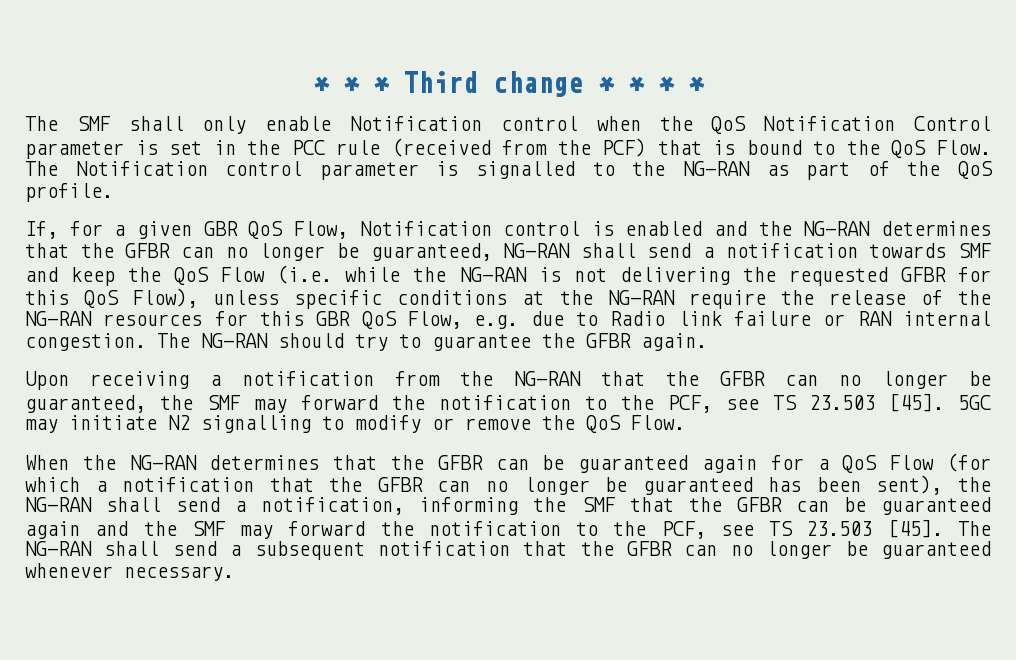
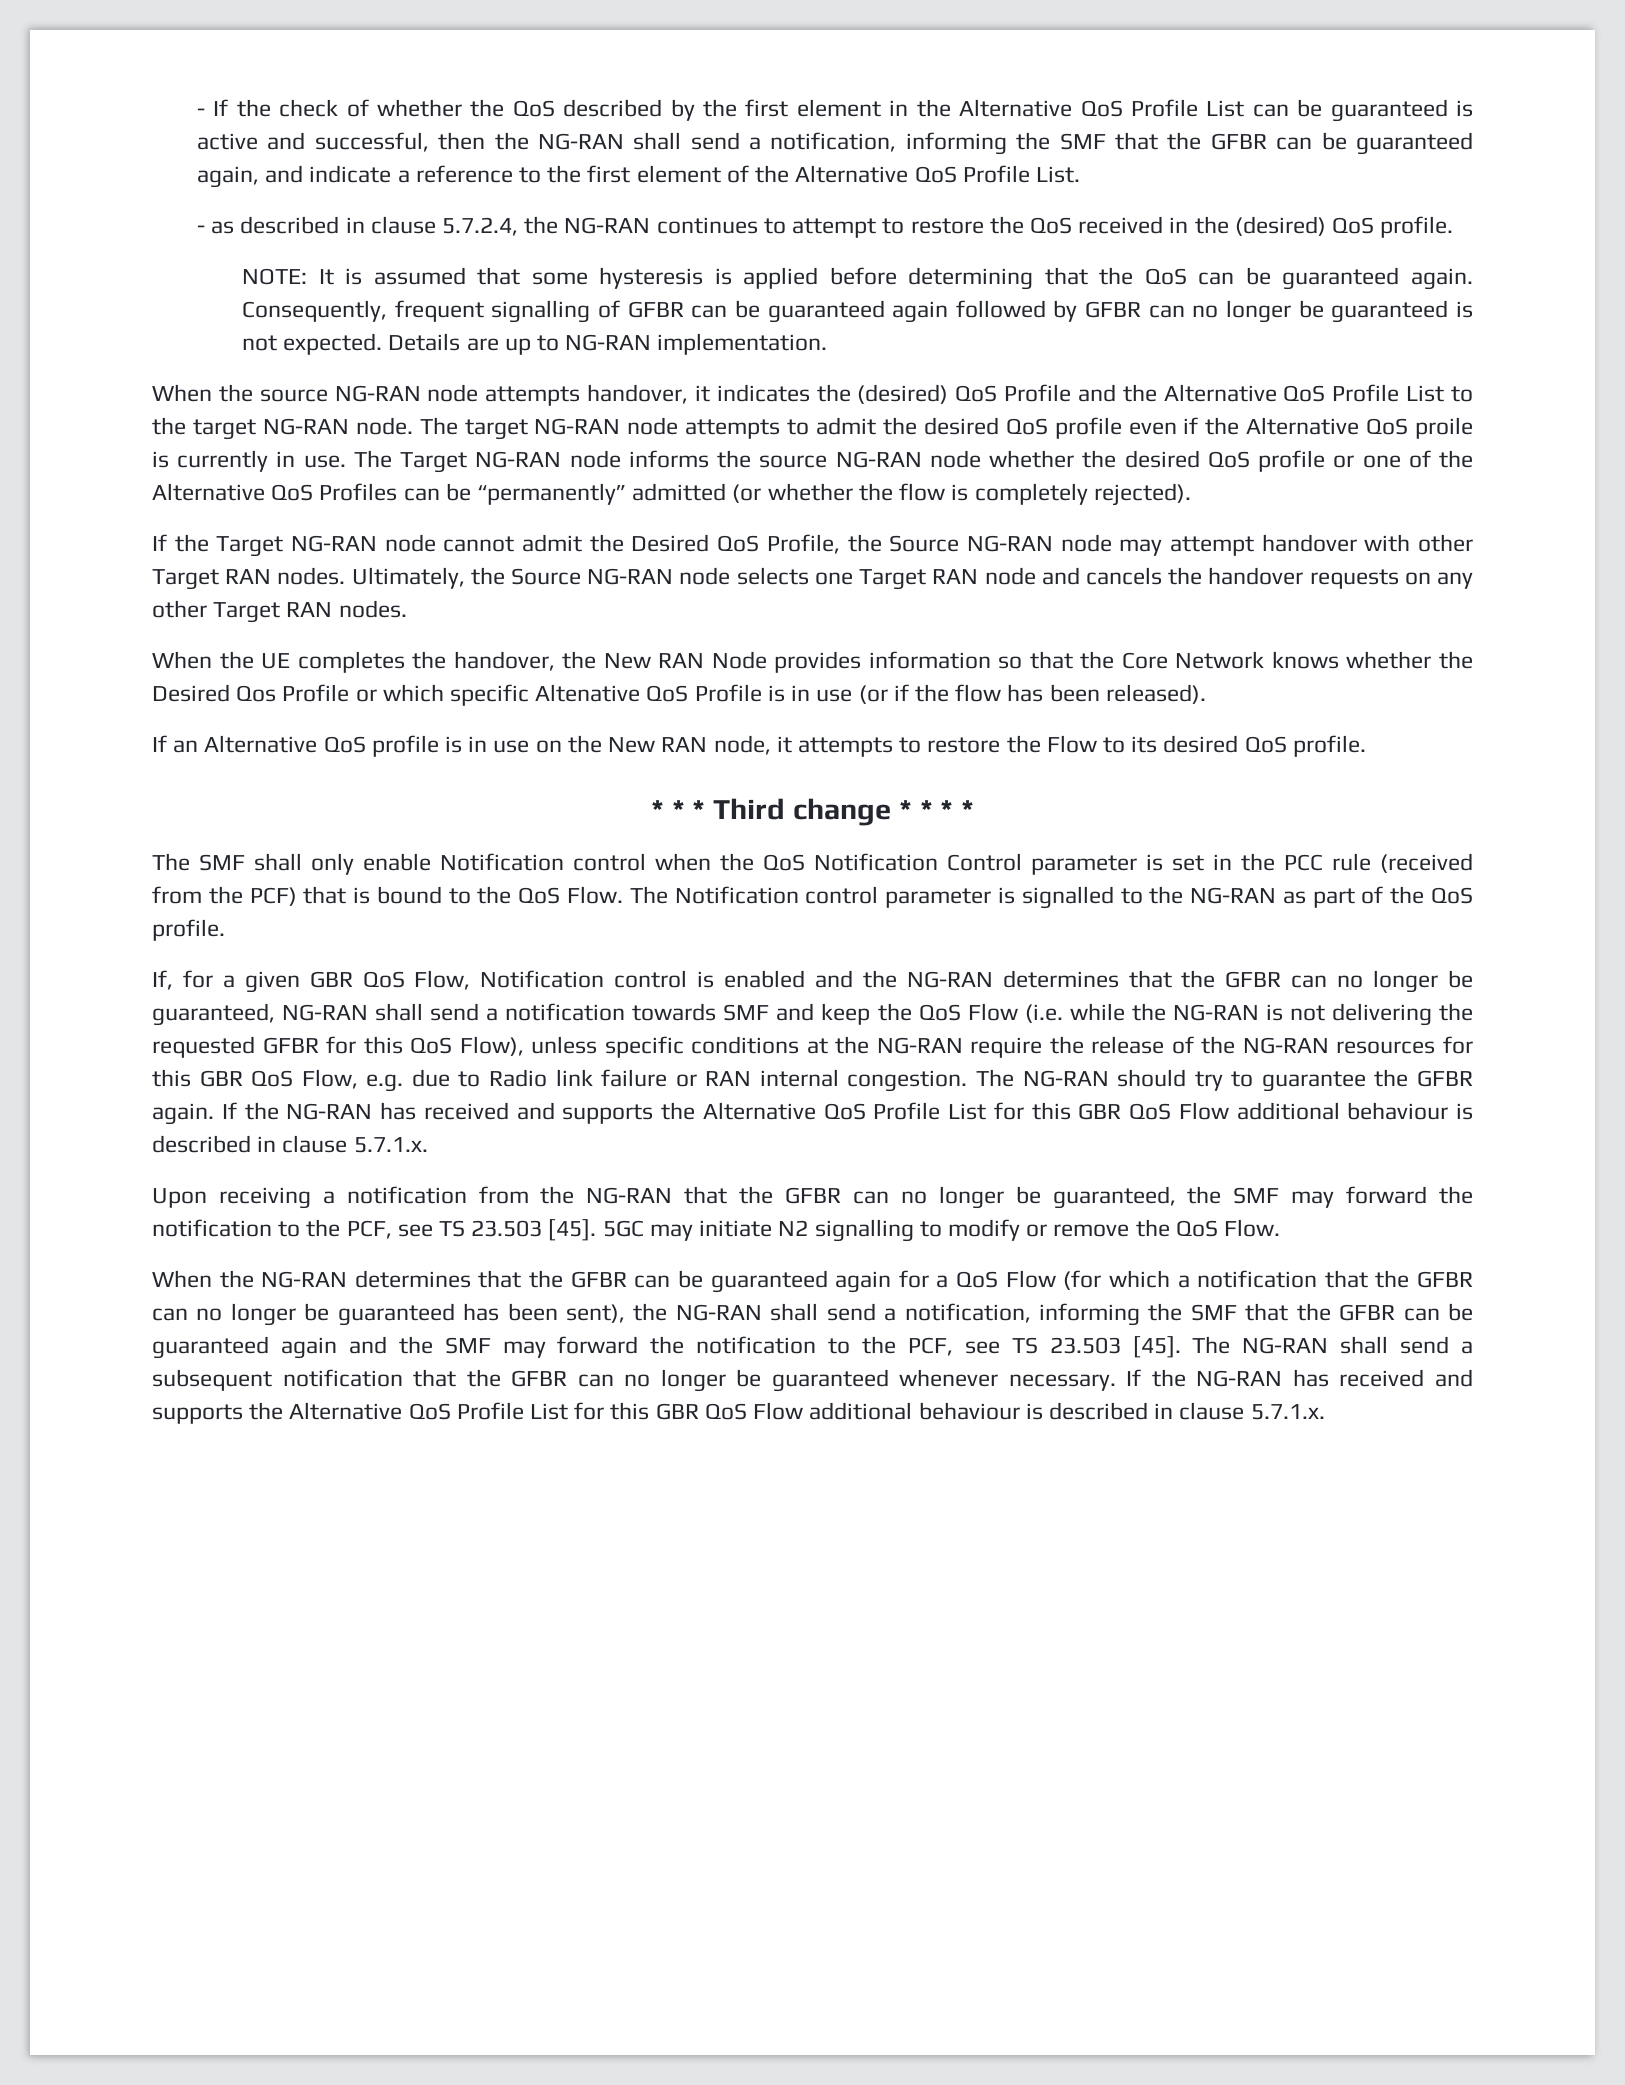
(313, 84) none -> [196,99,1473,122] [196,132,1474,155] [196,165,1080,188] [196,216,1454,238] [241,267,1474,290] [241,300,1473,323] [241,333,828,355] [152,384,1474,406] [152,417,1474,440] [152,450,1473,473] [152,483,1191,506] [152,534,1474,557] [152,567,1473,590] [152,600,407,623] [152,651,1473,673] [152,684,1206,706] [152,735,1366,757] - If the check of whether the QoS described by the first element in the Alternative QoS Profile List can be guaranteed is active and successful, then the NG-RAN shall send a notification, informing the SMF that the GFBR can be guaranteed again, and indicate a reference to the first element of the Alternative QoS Profile List. // - as described in clause 5.7.2.4, the NG-RAN continues to attempt to restore the QoS received in the (desired) QoS profile. // NOTE: It is assumed that some hysteresis is applied before determining that the QoS can be guaranteed again. Consequently, frequent signalling of GFBR can be guaranteed again followed by GFBR can no longer be guaranteed is not expected. Details are up to NG-RAN implementation. // When the source NG-RAN node attempts handover, it indicates the (desired) QoS Profile and the Alternative QoS Profile List to the target NG-RAN node. The target NG-RAN node attempts to admit the desired QoS profile even if the Alternative QoS proile is currently in use. The Target NG-RAN node informs the source NG-RAN node whether the desired QoS profile or one of the Alternative QoS Profiles can be “permanently” admitted (or whether the flow is completely rejected). // If the Target NG-RAN node cannot admit the Desired QoS Profile, the Source NG-RAN node may attempt handover with other Target RAN nodes. Ultimately, the Source NG-RAN node selects one Target RAN node and cancels the handover requests on any other Target RAN nodes. // When the UE completes the handover, the New RAN Node provides information so that the Core Network knows whether the Desired Qos Profile or which specific Altenative QoS Profile is in use (or if the flow has been released). // If an Alternative QoS profile is in use on the New RAN node, it attempts to restore the Flow to its desired QoS profile. //
(707, 342) none -> [221,1102,1473,1124] [152,1135,428,1153] If the NG-RAN has received and supports the Alternative QoS Profile List for this GBR QoS Flow additional behaviour is described in clause 5.7.1.x.
(234, 573) none -> [1126,1369,1473,1387] [152,1402,1325,1424] If the NG-RAN has received and supports the Alternative QoS Profile List for this GBR QoS Flow additional behaviour is described in clause 5.7.1.x.

